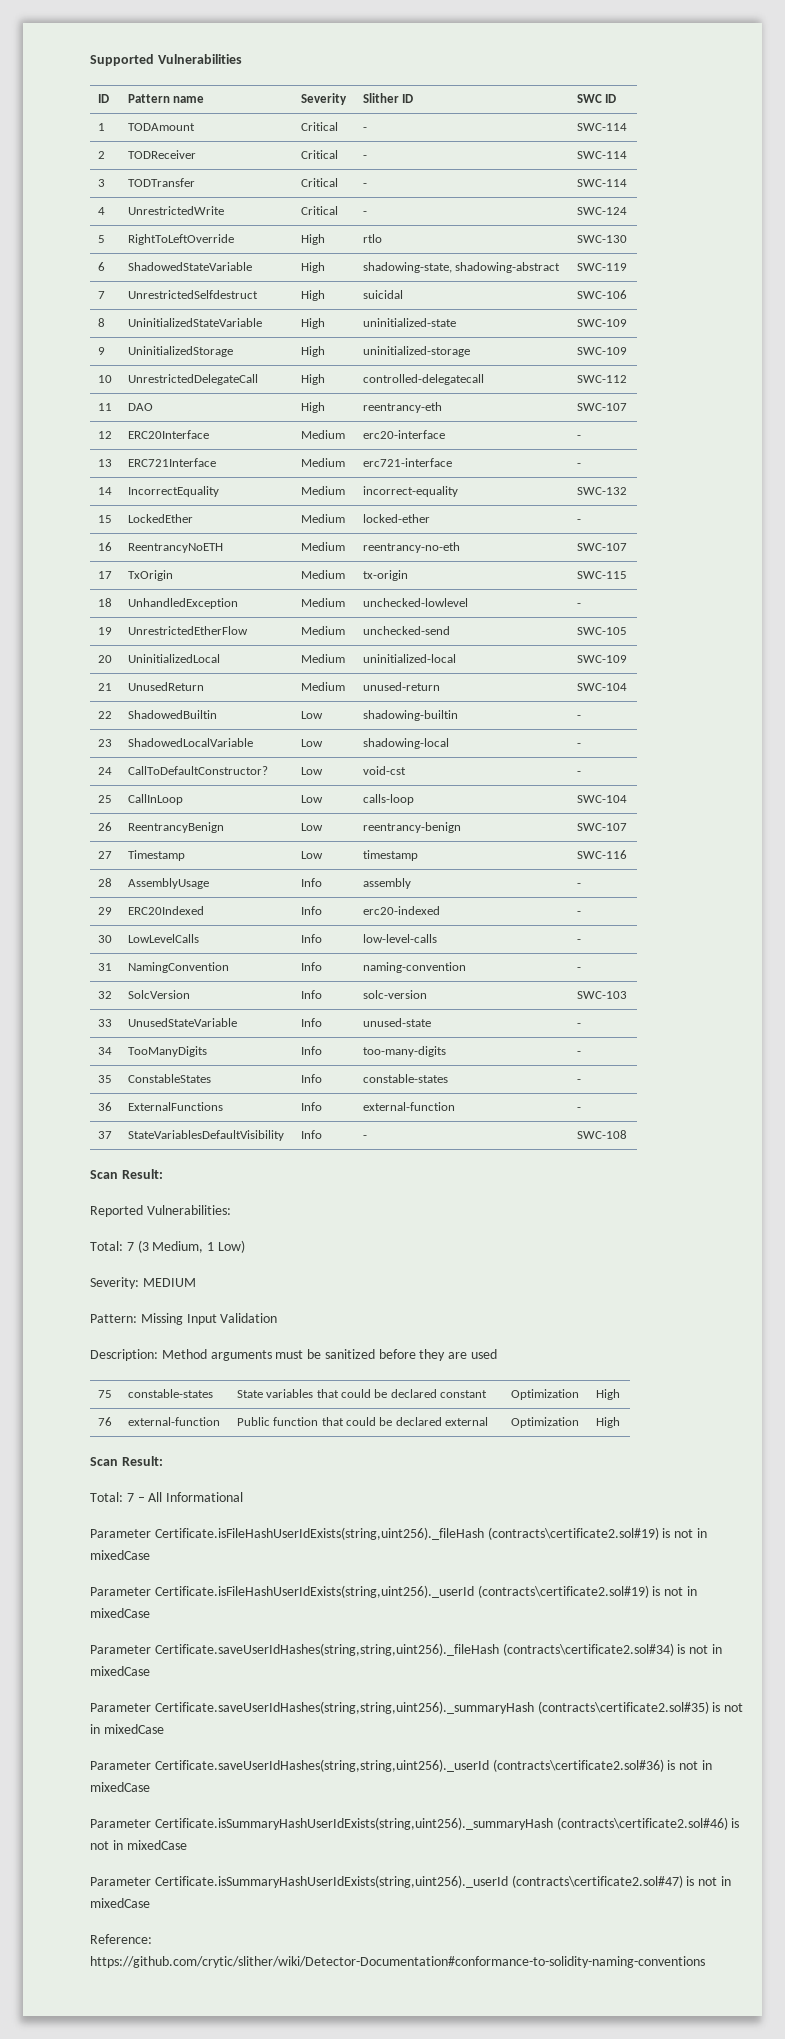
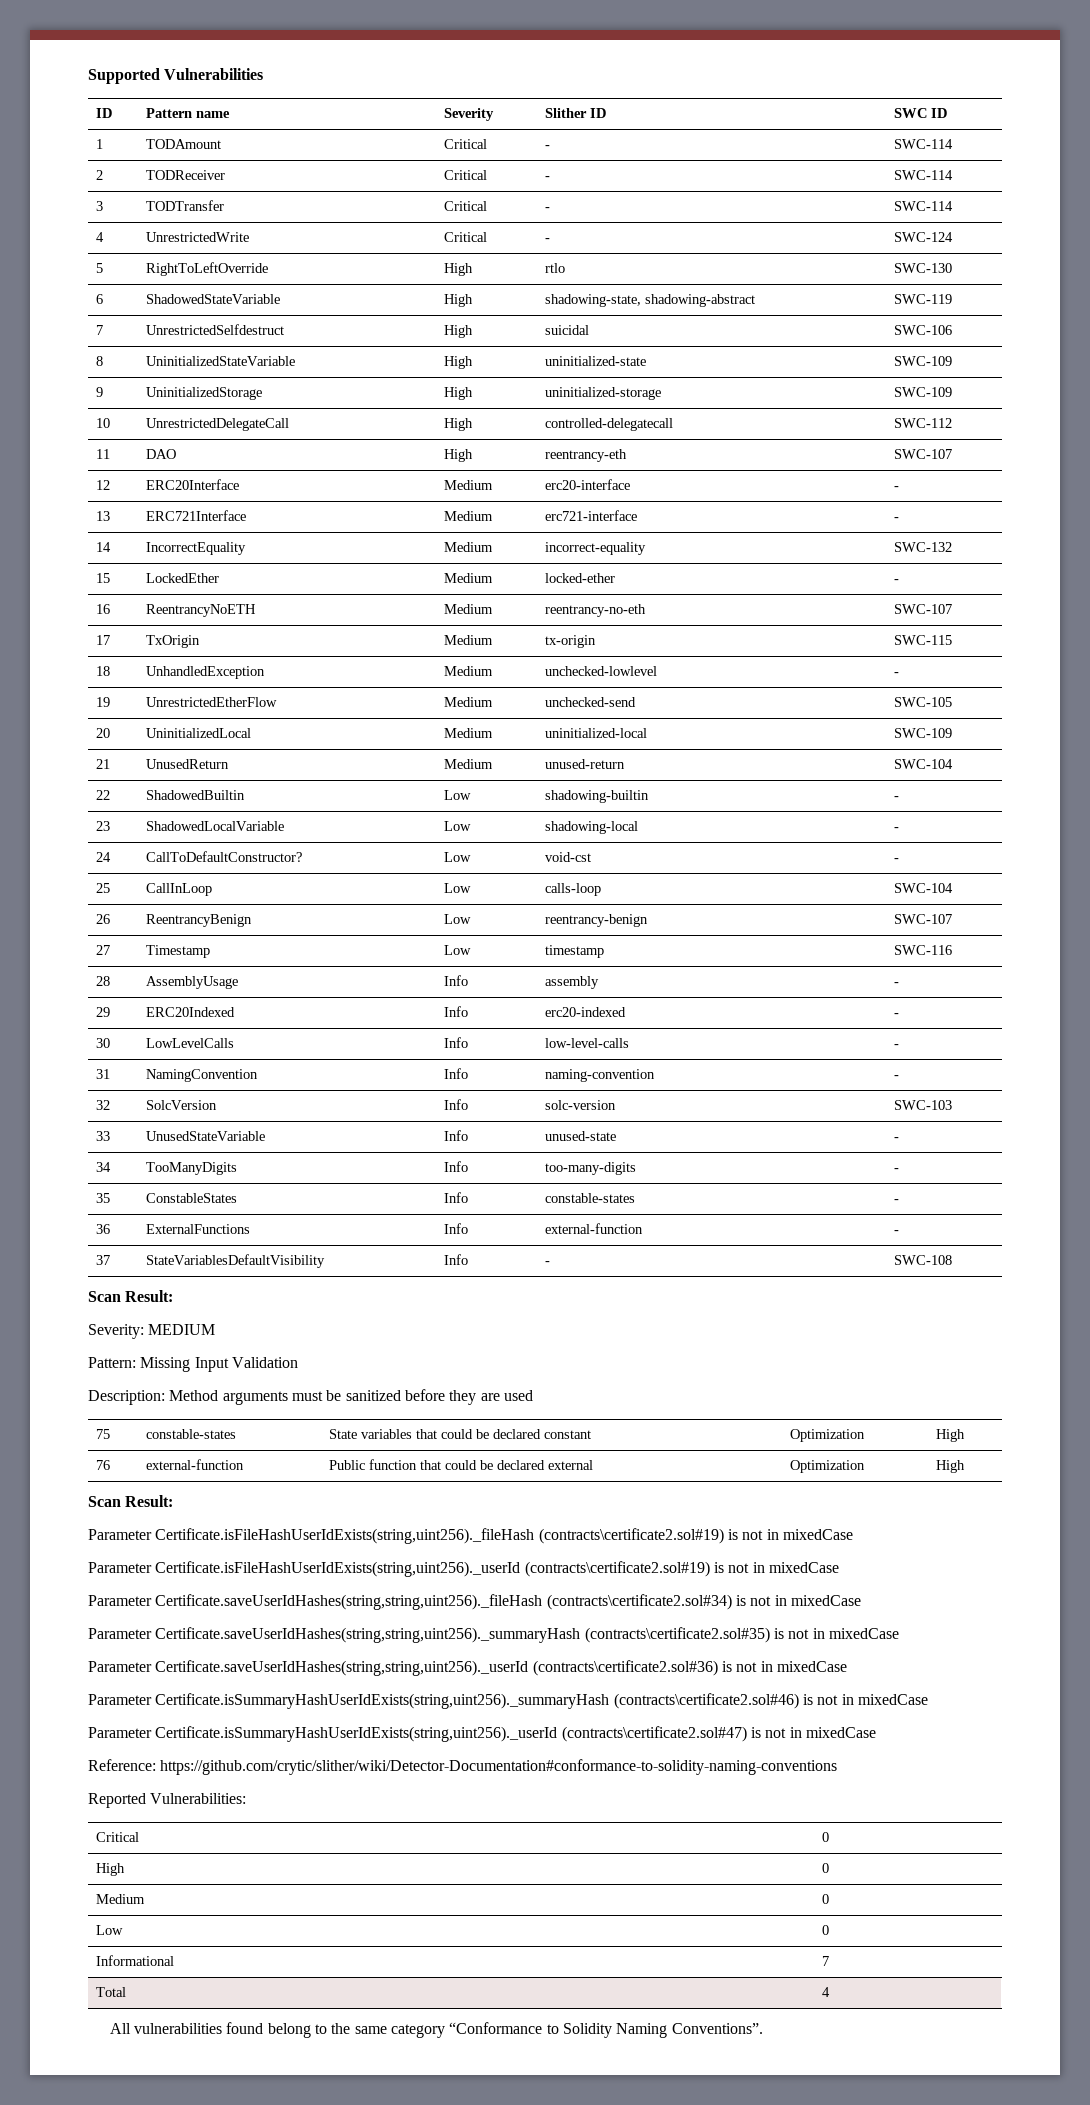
[90,1205,231,1217] [90,1240,245,1253] // Reported Vulnerabilities: // Total: 7 (3 Medium, 1 Low) -> (174, 1296) none
[90,1492,244,1502] // Total: 7 – All Informational -> (174, 1501) none
(705, 1962) none -> [88,1793,247,1808] [96,1832,140,1842] [822,1832,830,1842] [96,1863,126,1876] [822,1863,830,1873] [96,1894,146,1904] [822,1894,830,1904] [96,1925,124,1935] [822,1925,830,1935] [96,1955,175,1966] [822,1956,830,1966] [96,1987,127,1997] [822,1987,831,1997] [109,2022,763,2038] // Reported Vulnerabilities: // Critical | 0 // High | 0 // Medium | 0 // Low | 0 // Informational | 7 // Total | 4 // All vulnerabilities found belong to the same category “Conformance to Solidity Naming Conventions”.

